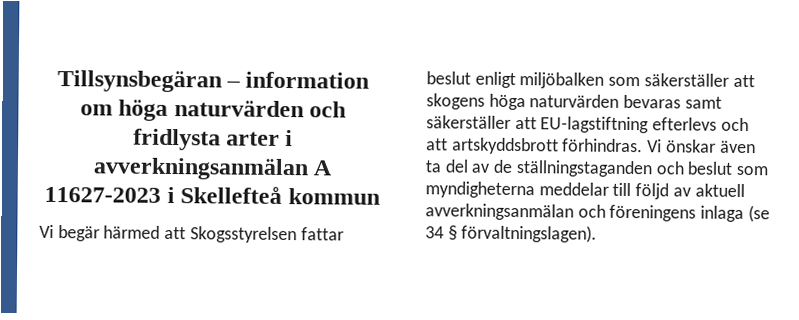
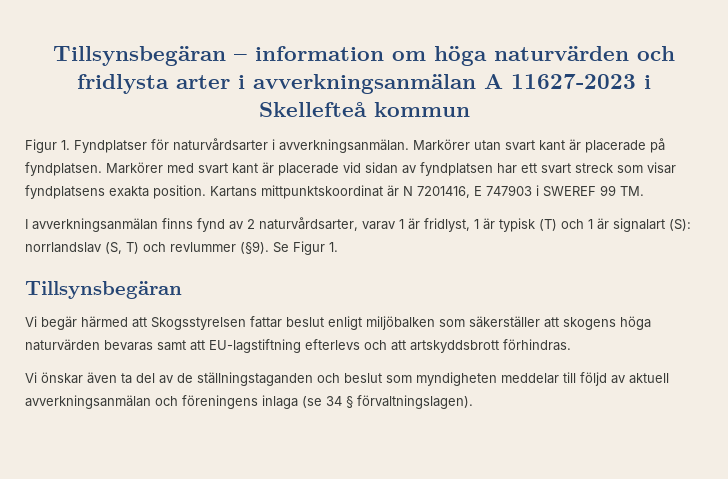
(380, 196) none -> [25,138,665,153] [25,162,676,176] [25,185,644,199] [25,217,691,232] [25,241,338,255] [25,281,182,299] // Figur 1. Fyndplatser för naturvårdsarter i avverkningsanmälan. Markörer utan svart kant är placerade på fyndplatsen. Markörer med svart kant är placerade vid sidan av fyndplatsen har ett svart streck som visar fyndplatsens exakta position. Kartans mittpunktskoordinat är N 7201416, E 747903 i SWEREF 99 TM. // I avverkningsanmälan finns fynd av 2 naturvårdsarter, varav 1 är fridlyst, 1 är typisk (T) och 1 är signalart (S): norrlandslav (S, T) och revlummer (§9). Se Figur 1. // Tillsynsbegäran
[426,115,511,129] säkerställer -> (186, 345) none
(644, 145) none -> (571, 345) //
[425,181,535,199] myndigheterna -> [416,372,497,386] myndigheten

